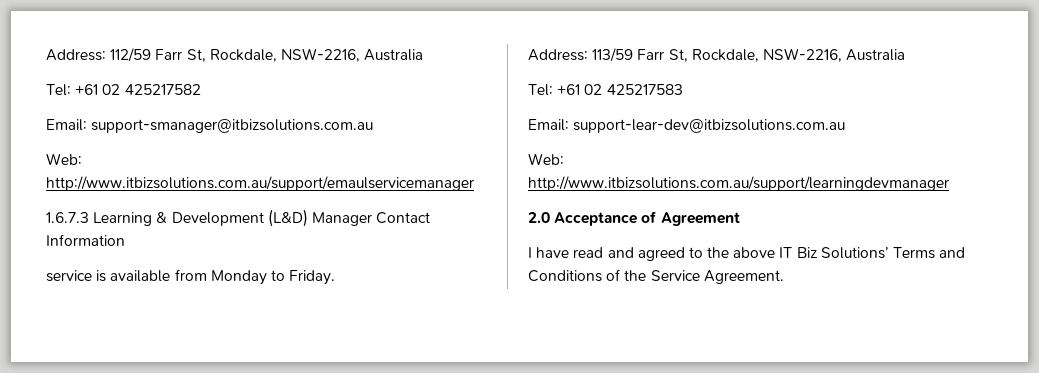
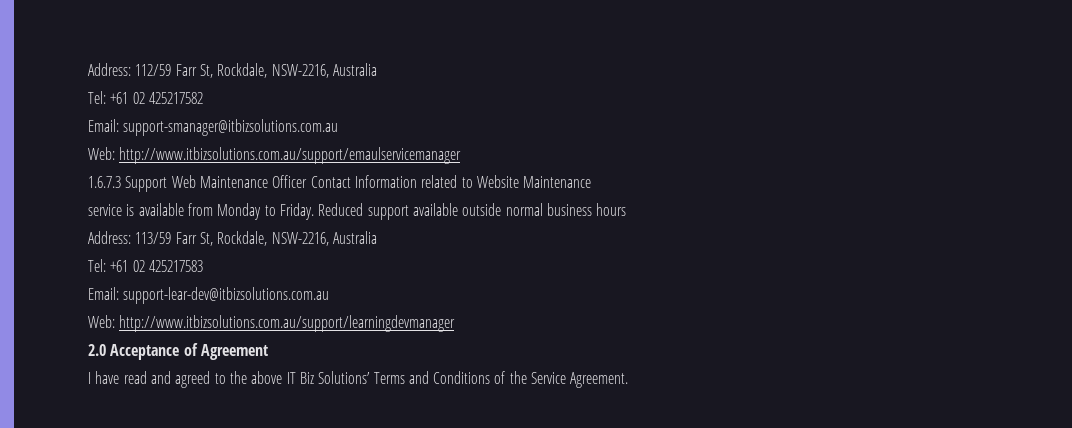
[93,209,431,227] [46,234,125,246] Learning & Development (L&D) Manager Contact Information -> [125,175,592,192] Support Web Maintenance Officer Contact Information related to Website Maintenance
(336, 277) none -> [318,203,627,220] Reduced support available outside normal business hours

